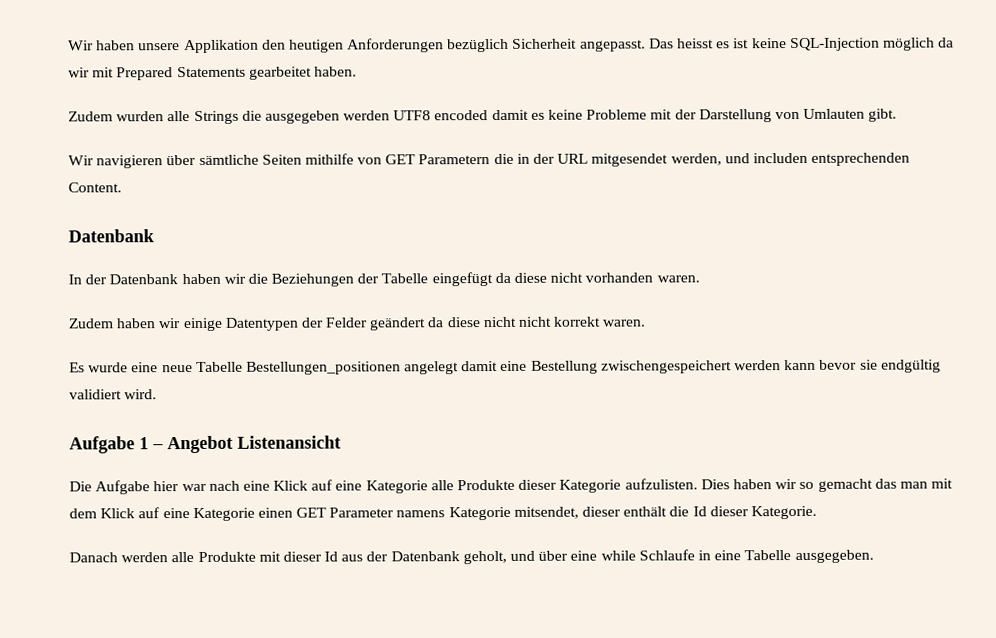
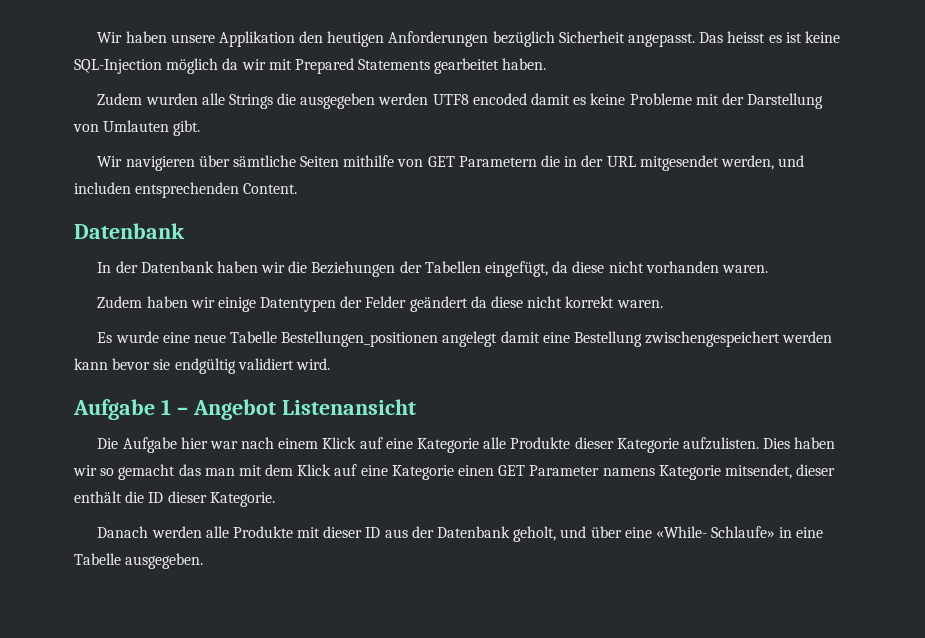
[381,272,493,287] Tabelle eingefügt -> [424,261,548,277] Tabellen eingefügt,
[518,316,553,327] nicht -> (563, 302) none
[242,480,270,491] eine -> [278,438,319,449] einem
[692,506,707,517] Id -> [148,492,164,503] ID
[324,551,339,562] Id -> [365,527,381,538] ID
[600,549,695,561] while Schlaufe -> [655,526,776,538] «While- Schlaufe»

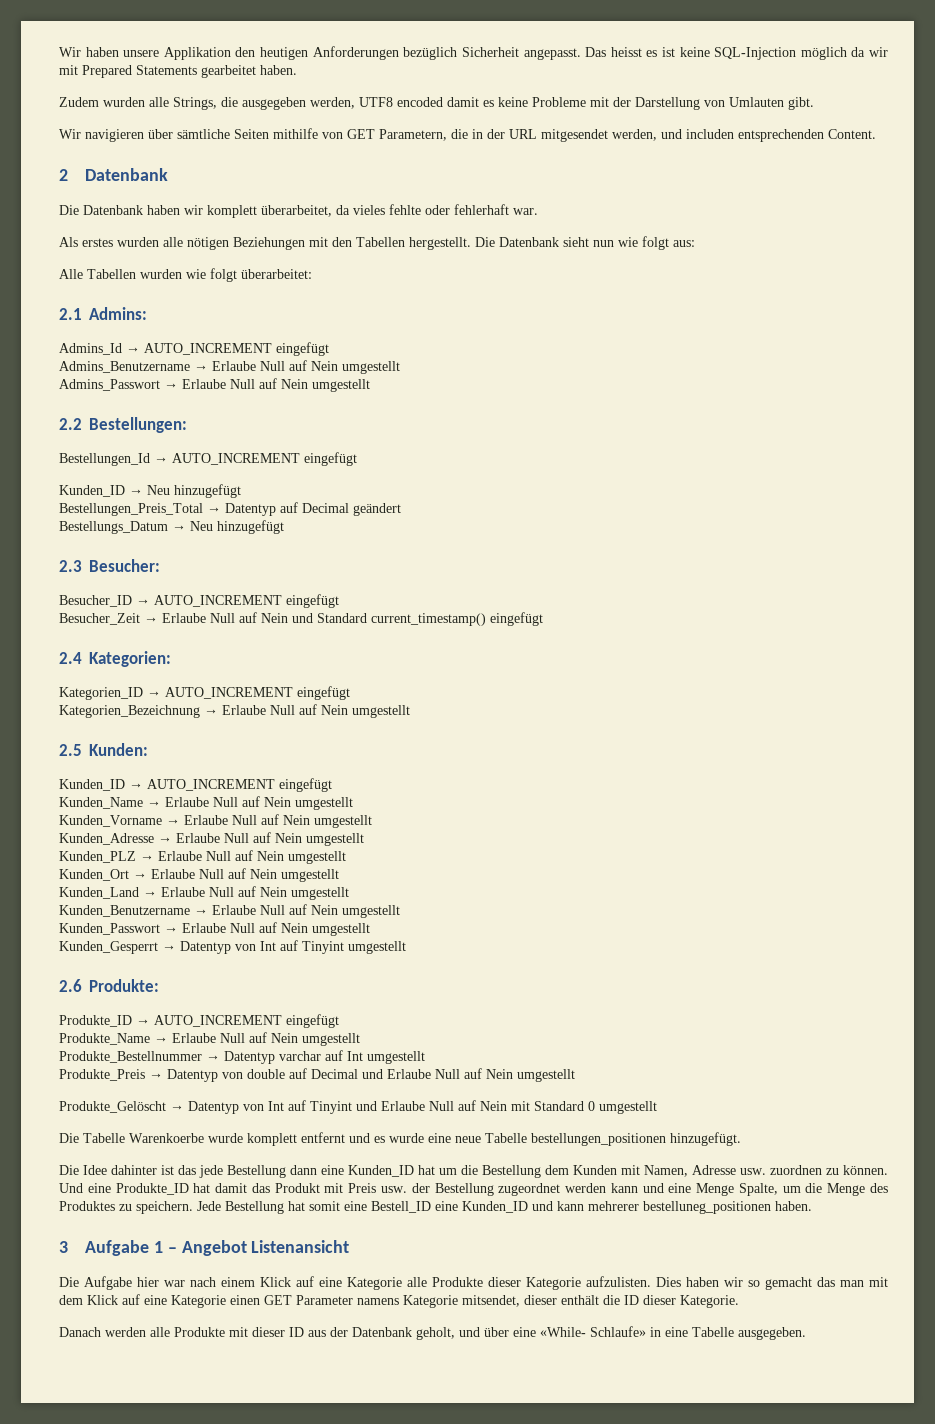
[228,94,273,109] Strings -> [173,97,217,110] Strings,
[378,93,429,105] werden -> [310,97,355,109] werden,
[458,156,537,167] Parametern -> [379,129,447,141] Parametern,
(298, 188) none -> [59,169,68,181] 2
[97,261,138,273] In der -> [59,205,79,215] Die
[288,261,768,277] [97,296,663,312] [97,331,833,347] [74,358,330,374] die Beziehungen der Tabellen eingefügt, da diese nicht vorhanden waren. // Zudem haben wir einige Datentypen der Felder geändert da diese nicht korrekt waren. // Es wurde eine neue Tabelle Bestellungen_positionen angelegt damit eine Bestellung zwischengespeichert werden kann bevor sie endgültig validiert wird. // -> [207,204,538,218] [59,236,695,250] [59,268,312,282] [59,307,147,320] [59,342,329,356] [59,360,400,374] [59,378,370,392] [59,417,187,433] [59,452,357,466] [59,484,241,498] [59,502,401,516] [59,520,284,534] [59,559,160,572] [59,594,339,608] [59,612,543,626] [59,651,171,667] [59,686,350,700] [59,704,410,718] [59,743,148,756] [59,778,332,792] [59,796,353,810] [59,814,372,828] [59,832,364,846] [59,850,346,864] [59,868,339,882] [59,886,349,900] [59,904,400,918] [59,922,370,936] [59,940,406,954] [59,979,159,992] [59,1014,339,1028] [59,1032,360,1046] [59,1050,425,1064] [59,1068,575,1082] [59,1100,657,1114] [59,1132,741,1146] [59,1165,888,1178] [59,1183,888,1196] [59,1201,812,1214] [59,1241,68,1253] komplett überarbeitet, da vieles fehlte oder fehlerhaft war. // Als erstes wurden alle nötigen Beziehungen mit den Tabellen hergestellt. Die Datenbank sieht nun wie folgt aus: // Alle Tabellen wurden wie folgt überarbeitet: // 2.1 Admins: // Admins_Id → AUTO_INCREMENT eingefügt // Admins_Benutzername → Erlaube Null auf Nein umgestellt // Admins_Passwort → Erlaube Null auf Nein umgestellt // 2.2 Bestellungen: // Bestellungen_Id → AUTO_INCREMENT eingefügt // Kunden_ID → Neu hinzugefügt // Bestellungen_Preis_Total → Datentyp auf Decimal geändert // Bestellungs_Datum → Neu hinzugefügt // 2.3 Besucher: // Besucher_ID → AUTO_INCREMENT eingefügt // Besucher_Zeit → Erlaube Null auf Nein und Standard current_timestamp() eingefügt // 2.4 Kategorien: // Kategorien_ID → AUTO_INCREMENT eingefügt // Kategorien_Bezeichnung → Erlaube Null auf Nein umgestellt // 2.5 Kunden: // Kunden_ID → AUTO_INCREMENT eingefügt // Kunden_Name → Erlaube Null auf Nein umgestellt // Kunden_Vorname → Erlaube Null auf Nein umgestellt // Kunden_Adresse → Erlaube Null auf Nein umgestellt // Kunden_PLZ → Erlaube Null auf Nein umgestellt // Kunden_Ort → Erlaube Null auf Nein umgestellt // Kunden_Land → Erlaube Null auf Nein umgestellt // Kunden_Benutzername → Erlaube Null auf Nein umgestellt // Kunden_Passwort → Erlaube Null auf Nein umgestellt // Kunden_Gesperrt → Datentyp von Int auf Tinyint umgestellt // 2.6 Produkte: // Produkte_ID → AUTO_INCREMENT eingefügt // Produkte_Name → Erlaube Null auf Nein umgestellt // Produkte_Bestellnummer → Datentyp varchar auf Int umgestellt // Produkte_Preis → Datentyp von double auf Decimal und Erlaube Null auf Nein umgestellt // Produkte_Gelöscht → Datentyp von Int auf Tinyint und Erlaube Null auf Nein mit Standard 0 umgestellt // Die Tabelle Warenkoerbe wurde komplett entfernt und es wurde eine neue Tabelle bestellungen_positionen hinzugefügt. // Die Idee dahinter ist das jede Bestellung dann eine Kunden_ID hat um die Bestellung dem Kunden mit Namen, Adresse usw. zuordnen zu können. Und eine Produkte_ID hat damit das Produkt mit Preis usw. der Bestellung zugeordnet werden kann und eine Menge Spalte, um die Menge des Produktes zu speichern. Jede Bestellung hat somit eine Bestell_ID eine Kunden_ID und kann mehrerer bestelluneg_positionen haben. // 3

